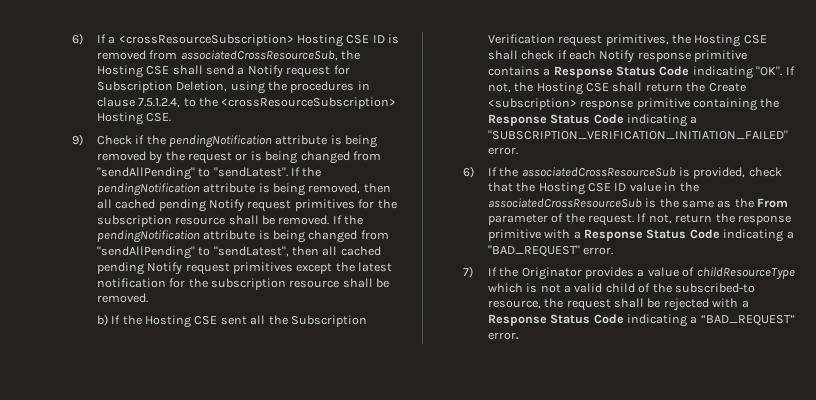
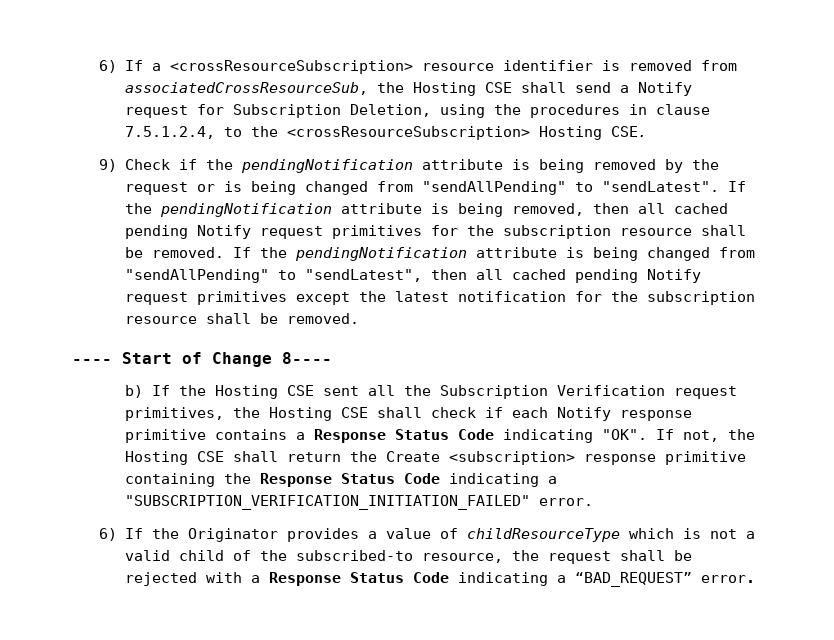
[297,34,385,47] Hosting CSE ID -> [422,60,594,71] resource identifier
(148, 298) none -> [72,352,332,367] // ---- Start of Change 8----
[521,167,782,179] [487,182,699,195] [487,198,789,208] [487,213,791,226] [487,229,794,242] [487,245,614,257] [463,266,519,278] associatedCrossResourceSub is provided, check that the Hosting CSE ID value in the associatedCrossResourceSub is the same as the From parameter of the request. If not, return the response primitive with a Response Status Code indicating a "BAD_REQUEST" error. // 7) If the -> (180, 533) none

